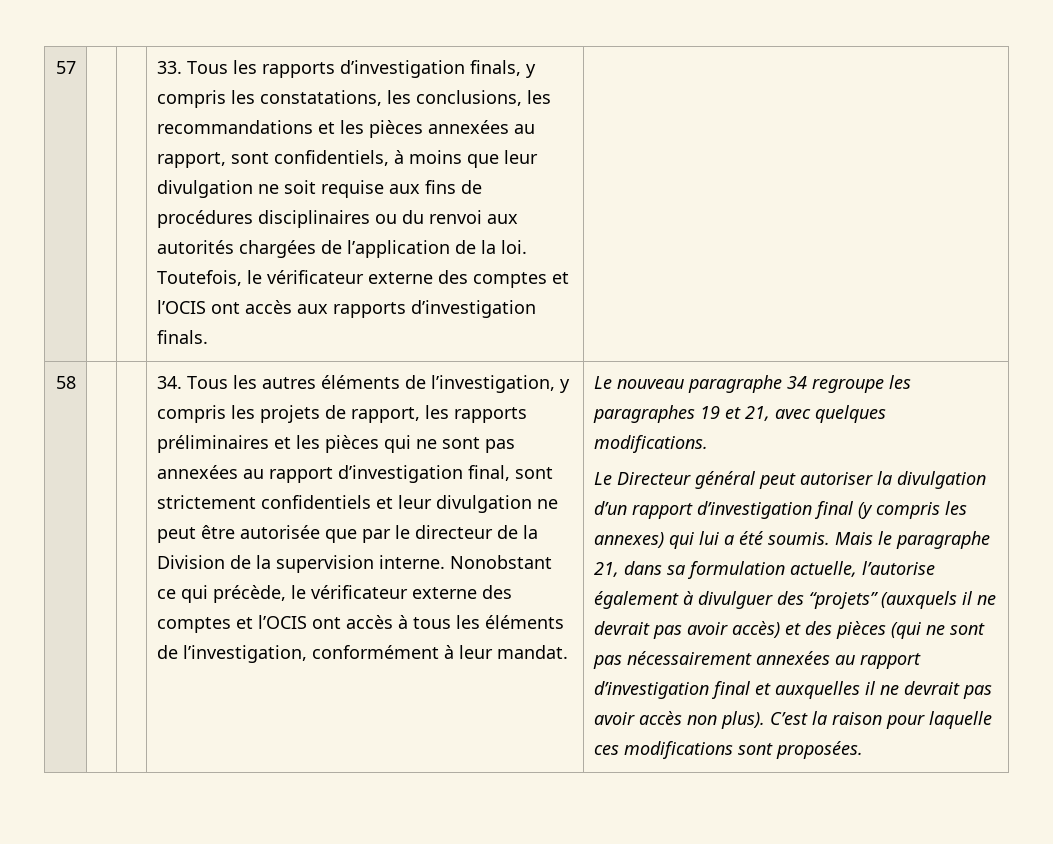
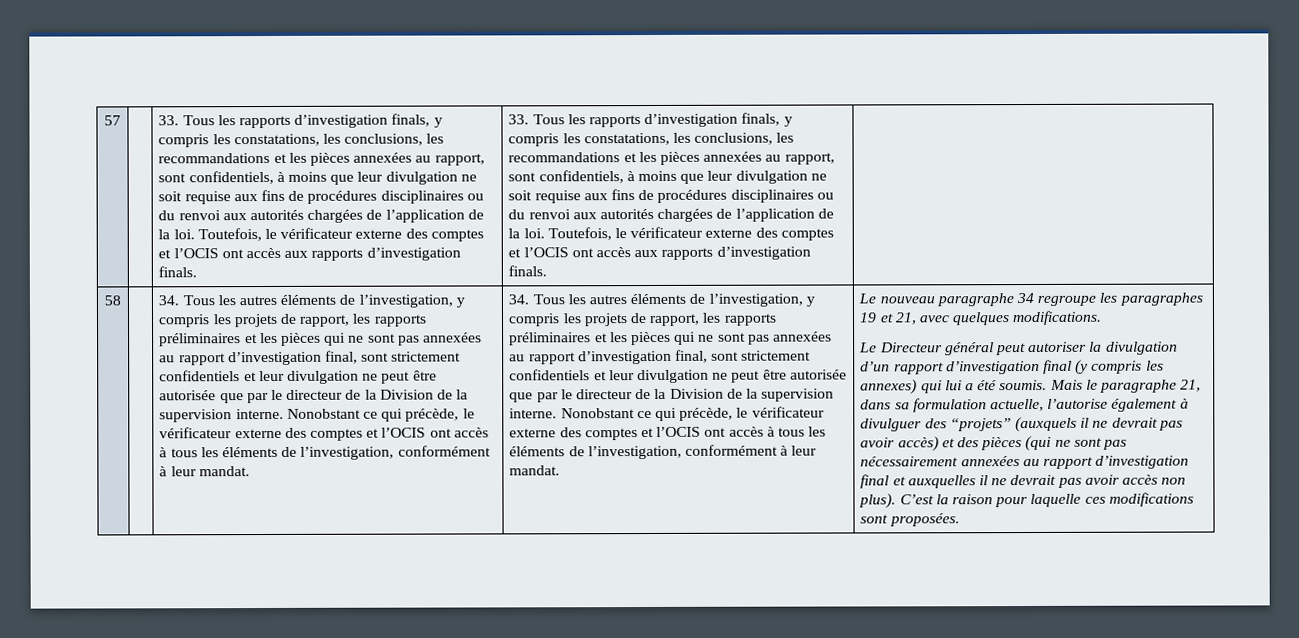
(76, 67) none -> [158,113,443,129] [158,133,445,148] [158,152,485,166] [158,170,477,185] [158,189,484,205] [158,209,484,223] [158,227,484,242] [158,247,461,261] [158,266,198,278] 33. Tous les rapports d’investigation finals, y compris les constatations, les conclusions, les recommandations et les pièces annexées au rapport, sont confidentiels, à moins que leur divulgation ne soit requise aux fins de procédures disciplinaires ou du renvoi aux autorités chargées de l’application de la loi. Toutefois, le vérificateur externe des comptes et l’OCIS ont accès aux rapports d’investigation finals.
(76, 382) none -> [158,294,465,308] [158,313,427,328] [159,332,482,347] [159,350,462,366] [159,370,437,384] [159,389,469,404] [159,408,475,423] [159,427,489,441] [159,445,491,460] [159,466,250,477] 34. Tous les autres éléments de l’investigation, y compris les projets de rapport, les rapports préliminaires et les pièces qui ne sont pas annexées au rapport d’investigation final, sont strictement confidentiels et leur divulgation ne peut être autorisée que par le directeur de la Division de la supervision interne. Nonobstant ce qui précède, le vérificateur externe des comptes et l’OCIS ont accès à tous les éléments de l’investigation, conformément à leur mandat.

